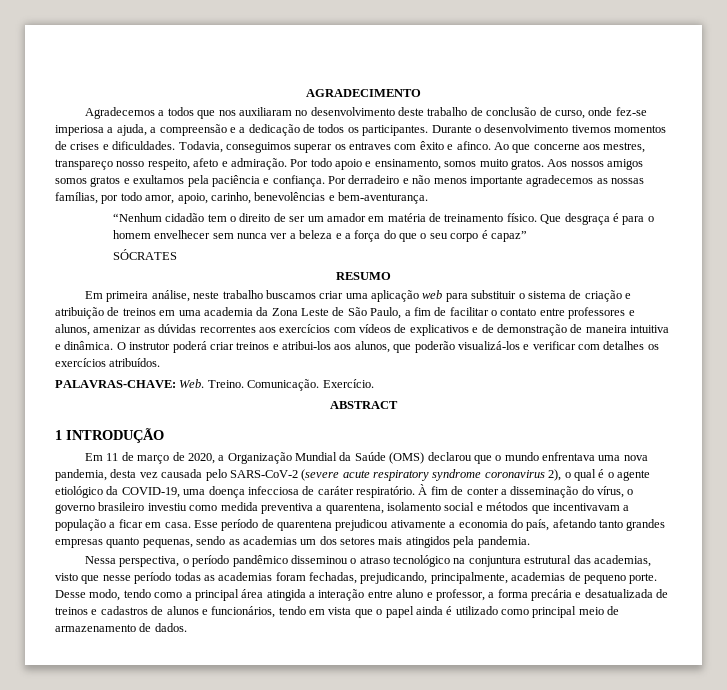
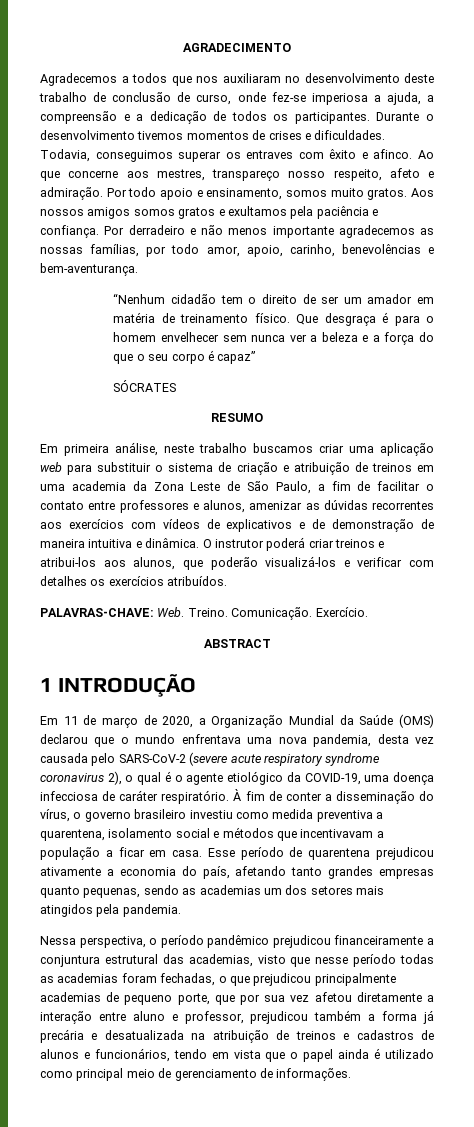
[290,555,466,567] disseminou o atraso tecnológico na -> [272,935,434,948] prejudicou financeiramente a
[360,572,658,584] [55,589,306,601] prejudicando, principalmente, academias de pequeno porte. Desse modo, tendo como a principal área atingida -> [218,973,396,986] [40,992,422,1005] o que prejudicou principalmente academias de pequeno porte, que por sua vez afetou diretamente
(485, 595) none -> [250,1010,362,1024] prejudicou também
(528, 593) none -> [423,1010,435,1024] já
(653, 593) none -> [191,1030,269,1043] na atribuição
[55,623,187,632] armazenamento de dados. -> [174,1068,352,1081] gerenciamento de informações.

